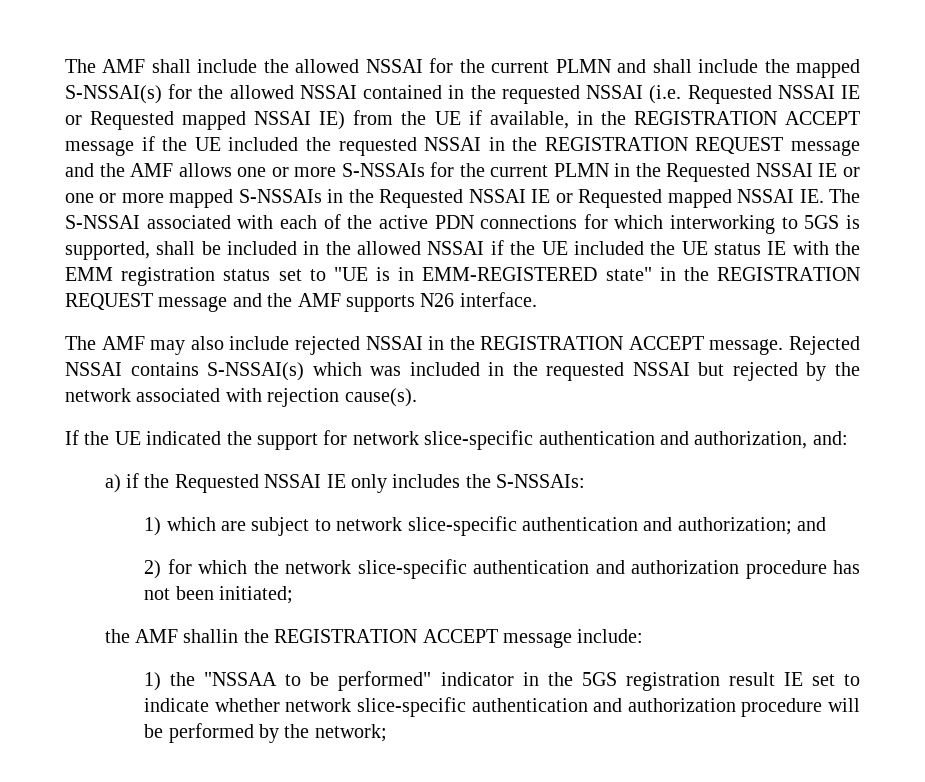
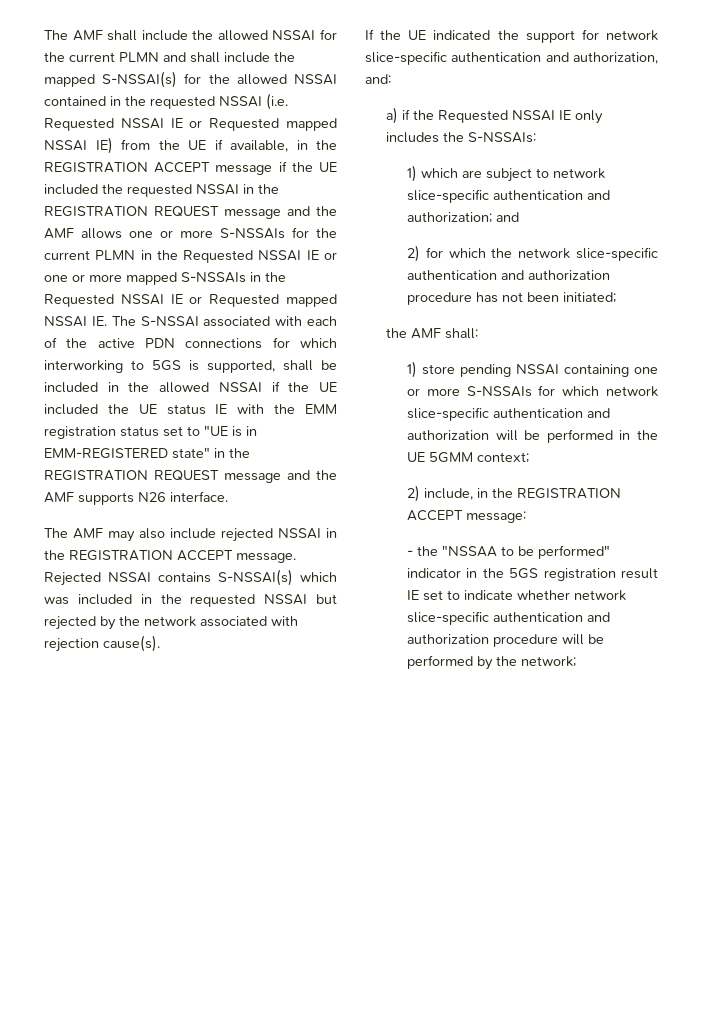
[183,629,644,648] [144,672,162,691] shallin the REGISTRATION ACCEPT message include: // 1) -> [444,328,478,339] [406,361,658,378] [406,385,658,397] [406,407,610,421] [406,429,658,443] [406,452,529,463] [406,485,621,502] [406,510,526,523] [406,550,413,556] shall: // 1) store pending NSSAI containing one or more S-NSSAIs for which network slice-specific authentication and authorization will be performed in the UE 5GMM context; // 2) include, in the REGISTRATION ACCEPT message: // -

